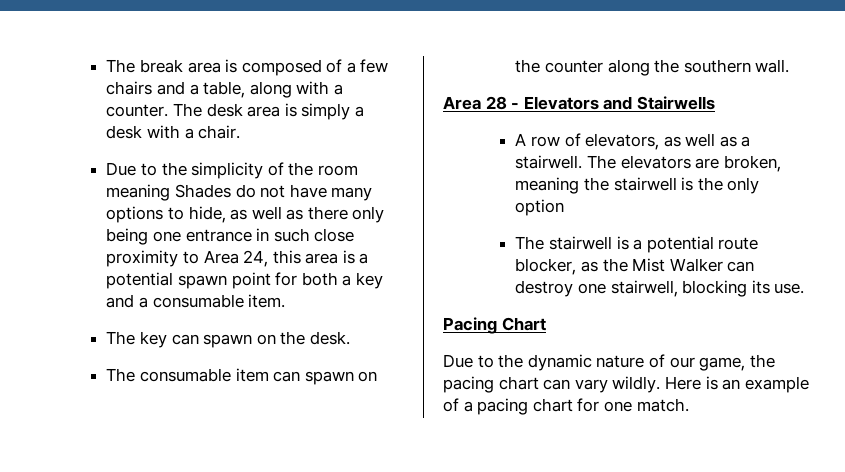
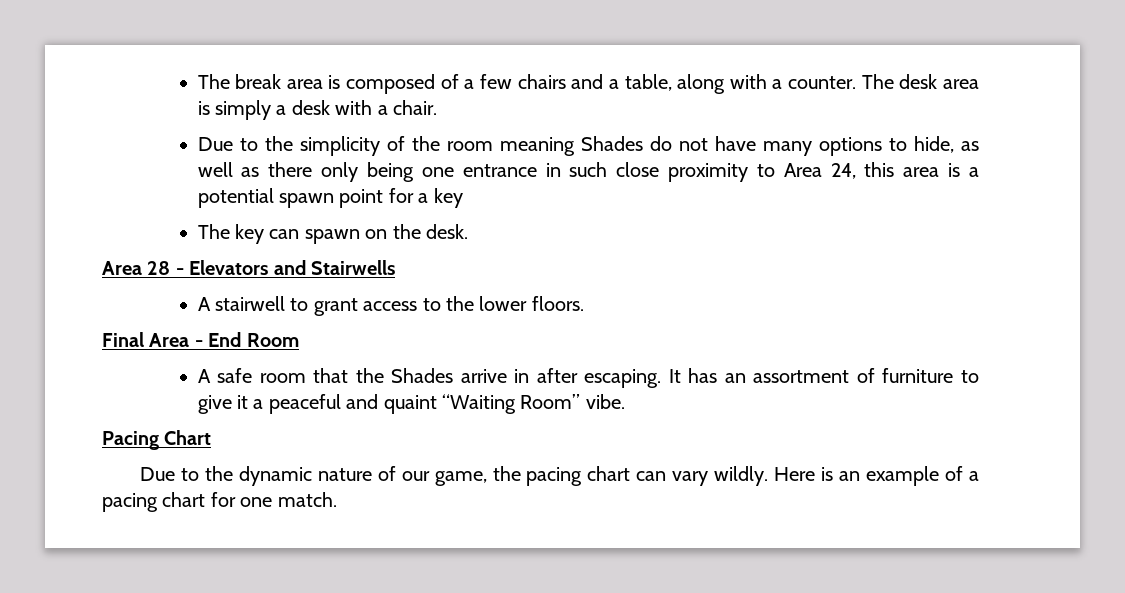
[301,272,338,286] both -> (414, 195) none
[106,294,286,308] and a consumable item. -> (463, 198) none
[106,368,378,385] [515,59,790,76] // The consumable item can spawn on the counter along the southern wall. -> (468, 231) none
[530,133,751,150] [515,155,781,172] [515,177,760,194] [515,199,565,216] [515,236,759,253] [515,258,755,275] [515,280,805,297] row of elevators, as well as a stairwell. The elevators are broken, meaning the stairwell is the only option // The stairwell is a potential route blocker, as the Mist Walker can destroy one stairwell, blocking its use. -> [214,296,584,316] [102,332,299,347] [197,368,979,388] [197,394,625,414] stairwell to grant access to the lower floors. // Final Area - End Room // A safe room that the Shades arrive in after escaping. It has an assortment of furniture to give it a peaceful and quaint “Waiting Room” vibe.

